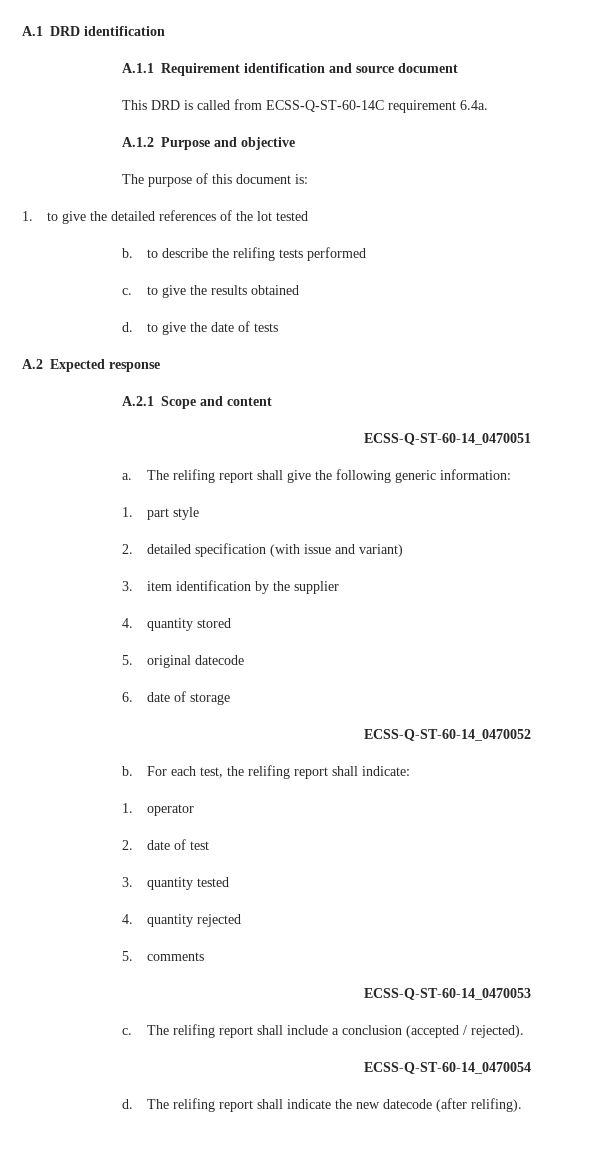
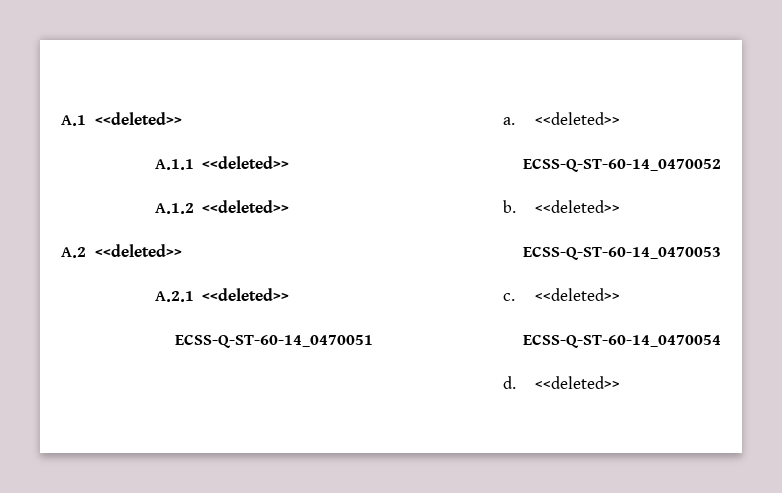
[50,26,165,36] DRD identification -> [94,112,182,125] <<deleted>>
[160,63,458,76] [121,99,488,113] [121,137,295,150] [121,173,308,187] [22,210,308,224] [121,247,366,261] [121,285,299,298] [121,321,278,335] [22,359,160,372] [121,396,272,409] [364,433,531,445] [121,469,511,483] [121,507,199,520] [121,543,403,557] [121,580,339,594] [121,618,231,631] [121,655,244,668] [121,691,230,705] [364,729,531,741] [121,765,410,779] [121,803,194,816] [121,839,209,850] [121,877,229,890] [121,914,241,927] [121,951,204,961] [364,988,531,1000] [121,1024,524,1038] [364,1062,531,1074] [121,1098,522,1112] Requirement identification and source document // This DRD is called from ECSS-Q-ST-60-14C requirement 6.4a. // A.1.2 Purpose and objective // The purpose of this document is: // 1. to give the detailed references of the lot tested // b. to describe the relifing tests performed // c. to give the results obtained // d. to give the date of tests // A.2 Expected response // A.2.1 Scope and content // ECSS-Q-ST-60-14_0470051 // a. The relifing report shall give the following generic information: // 1. part style // 2. detailed specification (with issue and variant) // 3. item identification by the supplier // 4. quantity stored // 5. original datecode // 6. date of storage // ECSS-Q-ST-60-14_0470052 // b. For each test, the relifing report shall indicate: // 1. operator // 2. date of test // 3. quantity tested // 4. quantity rejected // 5. comments // ECSS-Q-ST-60-14_0470053 // c. The relifing report shall include a conclusion (accepted / rejected). // ECSS-Q-ST-60-14_0470054 // d. The relifing report shall indicate the new datecode (after relifing). -> [202,156,290,169] [154,200,290,214] [61,244,182,258] [154,288,290,302] [175,334,373,348] [502,112,621,125] [523,158,721,172] [502,200,621,213] [523,246,721,260] [502,288,621,301] [523,334,721,348] [502,376,621,389] <<deleted>> // A.1.2 <<deleted>> // A.2 <<deleted>> // A.2.1 <<deleted>> // ECSS-Q-ST-60-14_0470051 // a. <<deleted>> // ECSS-Q-ST-60-14_0470052 // b. <<deleted>> // ECSS-Q-ST-60-14_0470053 // c. <<deleted>> // ECSS-Q-ST-60-14_0470054 // d. <<deleted>>

